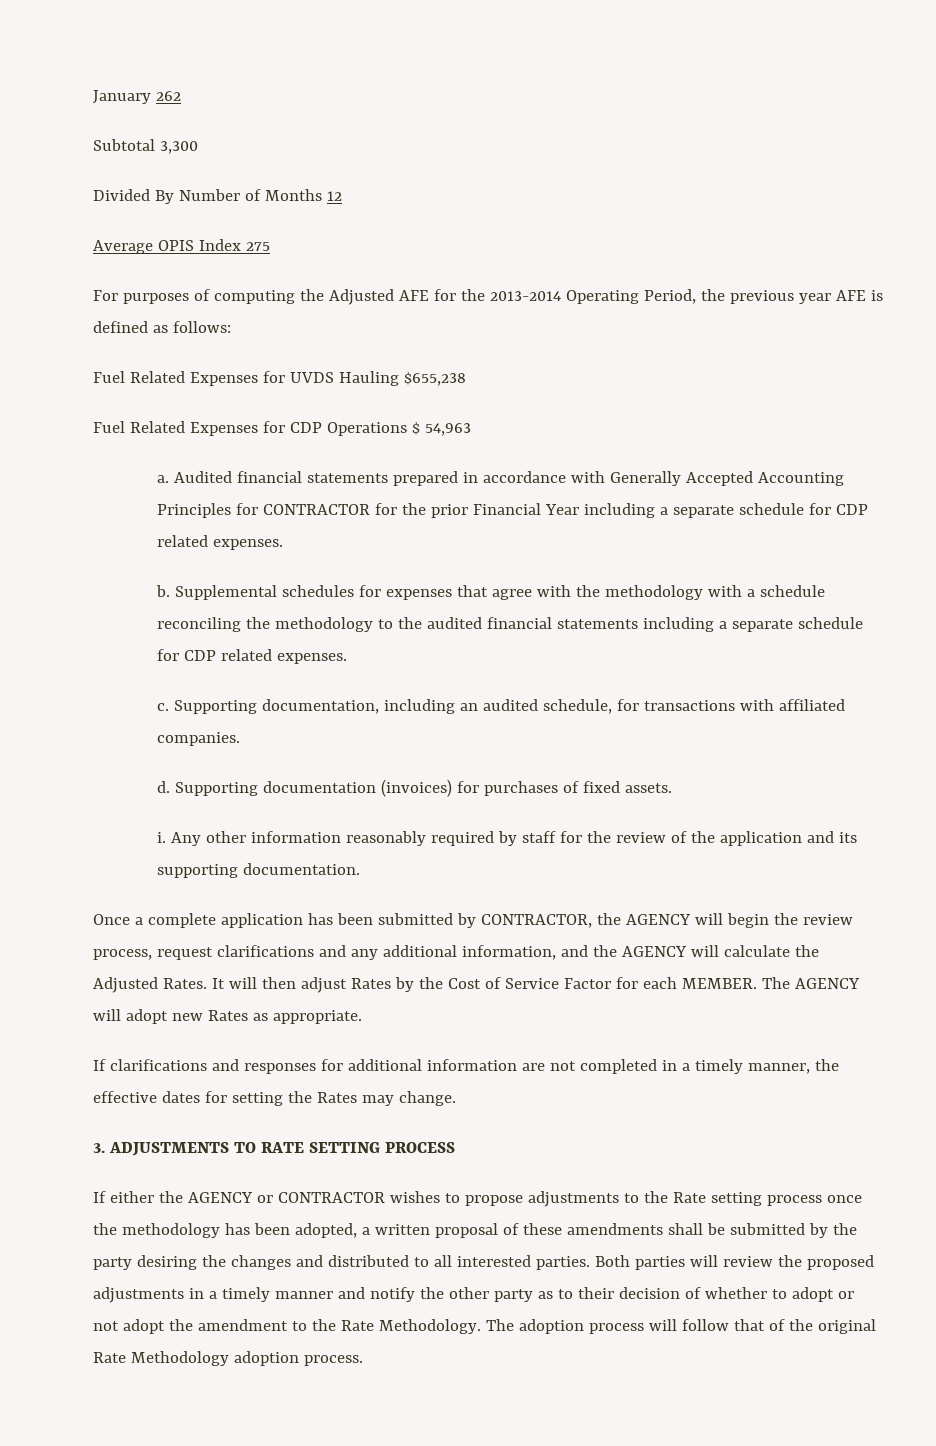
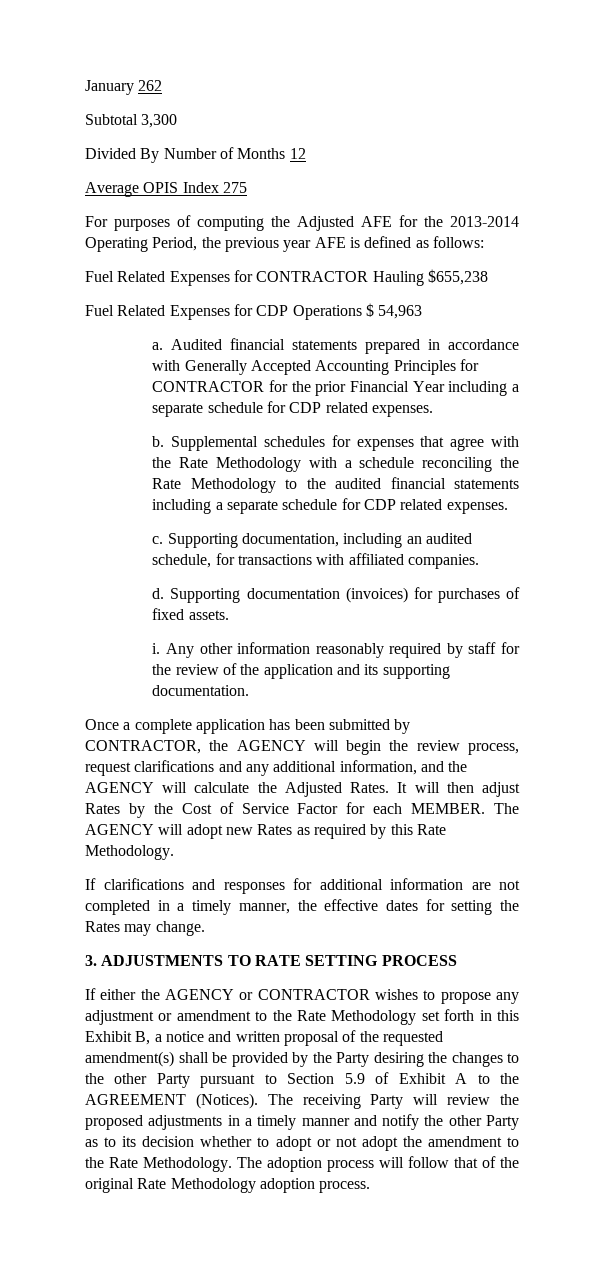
[289,372,334,383] UVDS -> [256,271,369,282] CONTRACTOR
[605,585,704,600] methodology -> [179,457,301,472] Rate Methodology
[275,617,374,632] methodology -> [152,478,276,493] Rate Methodology
[272,1010,362,1024] appropriate. -> [313,824,446,839] [85,845,174,860] required by this Rate Methodology.
[527,1191,862,1207] [93,1223,663,1238] adjustments to the Rate setting process once the methodology has been adopted, a written proposal of these amendments -> [495,992,519,1004] [85,1009,519,1025] [85,1030,443,1046] [85,1051,174,1067] any adjustment or amendment to the Rate Methodology set forth in this Exhibit B, a notice and written proposal of the requested amendment(s)
[729,1223,857,1238] [93,1257,132,1270] submitted by the party -> [231,1052,369,1067] provided by the Party
[295,1255,685,1270] and distributed to all interested parties. Both parties -> [507,1053,519,1063] [85,1072,519,1088] [85,1093,404,1109] to the other Party pursuant to Section 5.9 of Exhibit A to the AGREEMENT (Notices). The receiving Party
[493,1289,533,1302] party -> [486,1115,520,1130] Party
[577,1287,701,1299] their decision of -> [122,1136,195,1147] its decision

